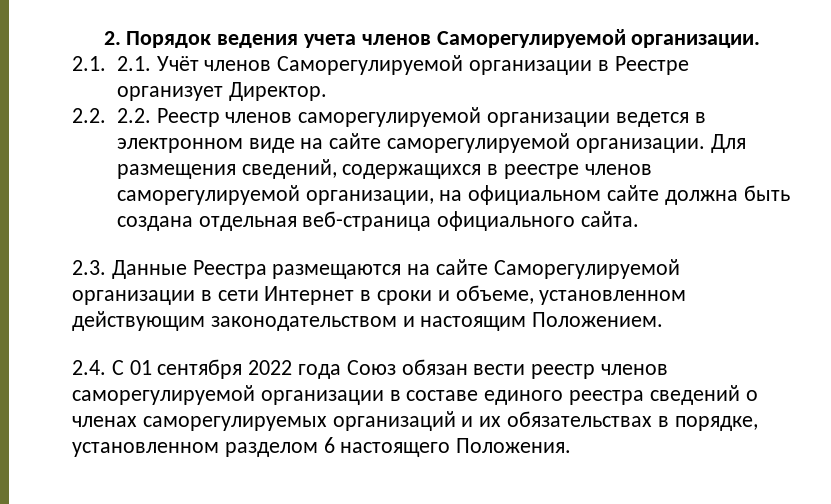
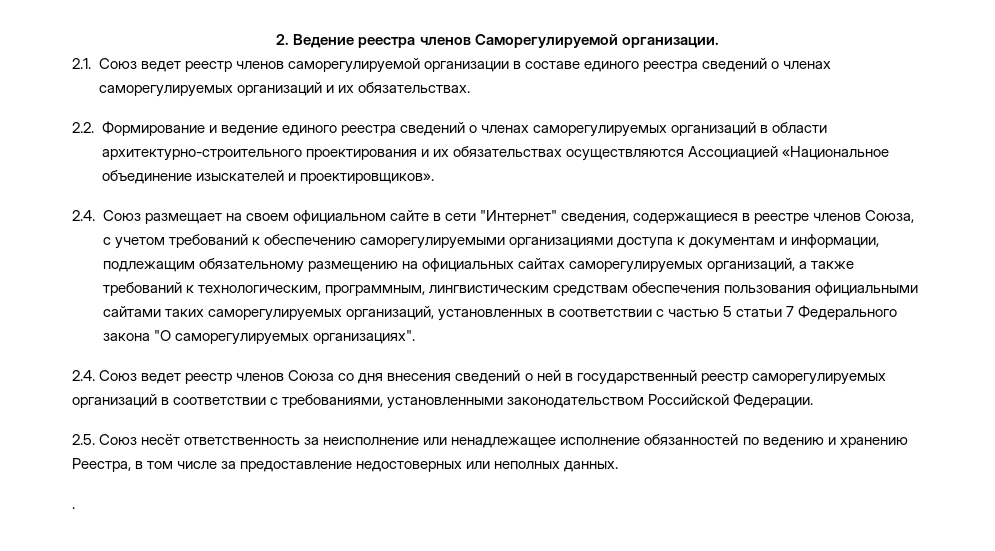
[126,31,356,48] Порядок ведения учета -> [293,34,416,48] Ведение реестра
[116,55,689,75] [116,82,327,101] [72,107,706,127] [116,133,746,153] [116,159,652,179] [116,185,790,205] [116,211,639,231] [72,259,680,279] [72,285,687,305] [72,311,664,331] [72,359,526,379] 2.1. Учёт членов Саморегулируемой организации в Реестре организует Директор. // 2.2. 2.2. Реестр членов саморегулируемой организации ведется в электронном виде на сайте саморегулируемой организации. Для размещения сведений, содержащихся в реестре членов саморегулируемой организации, на официальном сайте должна быть создана отдельная веб-страница официального сайта. // 2.3. Данные Реестра размещаются на сайте Саморегулируемой организации в сети Интернет в сроки и объеме, установленном действующим законодательством и настоящим Положением. // 2.4. С 01 сентября 2022 года Союз обязан вести -> [98,58,181,72] Союз ведет
[507,411,758,431] [72,437,572,457] обязательствах в порядке, установленном разделом 6 настоящего Положения. -> [357,82,470,93] [72,121,828,137] [101,146,889,161] [101,170,434,184] [72,210,915,224] [102,234,880,249] [102,258,854,273] [102,282,918,296] [102,305,898,321] [102,330,415,345] [72,370,886,385] [72,393,814,409] [72,434,908,448] [72,458,619,472] [72,507,75,509] обязательствах. // 2.2. Формирование и ведение единого реестра сведений о членах саморегулируемых организаций в области архитектурно-строительного проектирования и их обязательствах осуществляются Ассоциацией «Национальное объединение изыскателей и проектировщиков». // 2.4. Союз размещает на своем официальном сайте в сети "Интернет" сведения, содержащиеся в реестре членов Союза, с учетом требований к обеспечению саморегулируемыми организациями доступа к документам и информации, подлежащим обязательному размещению на официальных сайтах саморегулируемых организаций, а также требований к технологическим, программным, лингвистическим средствам обеспечения пользования официальными сайтами таких саморегулируемых организаций, установленных в соответствии с частью 5 статьи 7 Федерального закона "О саморегулируемых организациях". // 2.4. Союз ведет реестр членов Союза со дня внесения сведений о ней в государственный реестр саморегулируемых организаций в соответствии с требованиями, установленными законодательством Российской Федерации. // 2.5. Союз несёт ответственность за неисполнение или ненадлежащее исполнение обязанностей по ведению и хранению Реестра, в том числе за предоставление недостоверных или неполных данных. // .

